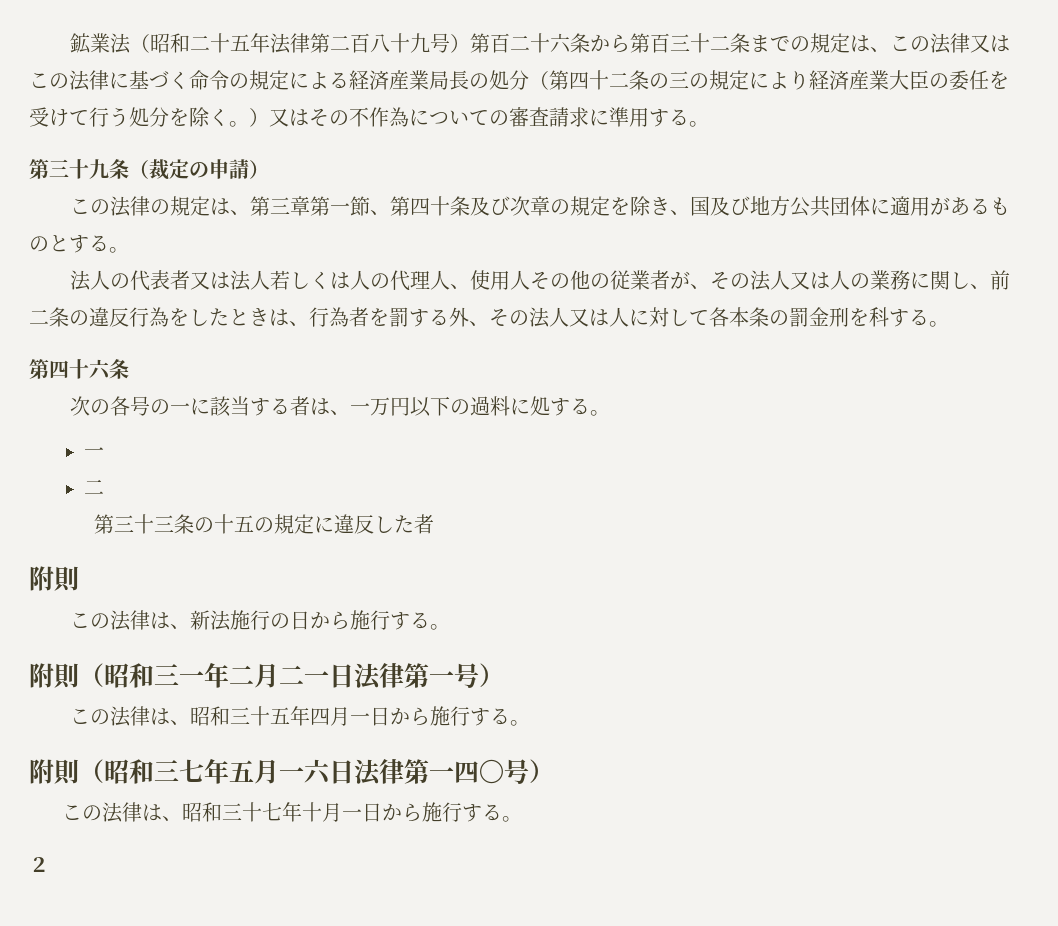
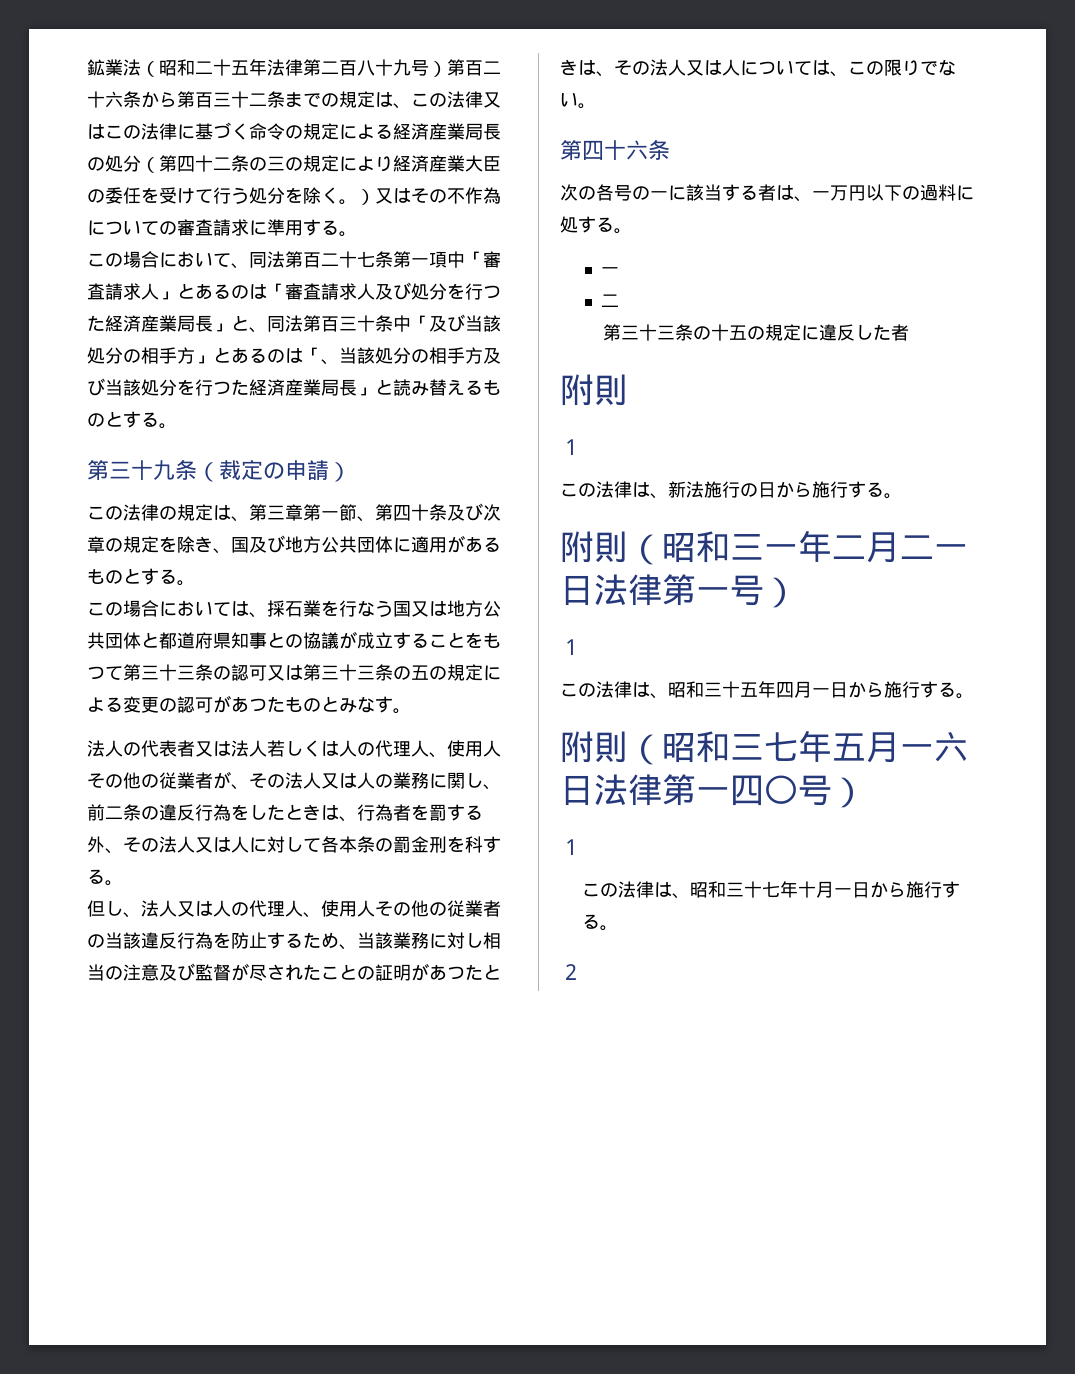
(709, 124) none -> [87,251,501,269] [87,282,501,300] [87,314,501,333] [87,347,501,365] [87,378,501,396] [87,411,177,429] // この場合において、同法第百二十七条第一項中「審査請求人」とあるのは「審査請求人及び処分を行つた経済産業局長」と、同法第百三十条中「及び当該処分の相手方」とあるのは「、当該処分の相手方及び当該処分を行つた経済産業局長」と読み替えるものとする。
(129, 250) none -> [87,600,501,618] [87,631,501,649] [87,664,501,681] [87,695,411,714] // この場合においては、採石業を行なう国又は地方公共団体と都道府県知事との協議が成立することをもつて第三十三条の認可又は第三十三条の五の規定による変更の認可があつたものとみなす。
(949, 324) none -> [87,900,501,918] [87,932,501,950] [87,963,501,981] [560,59,956,77] [560,92,596,109] // 但し、法人又は人の代理人、使用人その他の従業者の当該違反行為を防止するため、当該業務に対し相当の注意及び監督が尽されたことの証明があつたときは、その法人又は人については、この限りでない。
(79, 579) none -> [560,439,582,455] // １
(504, 675) none -> [560,639,582,655] // １
(554, 771) none -> [560,839,582,855] // １

